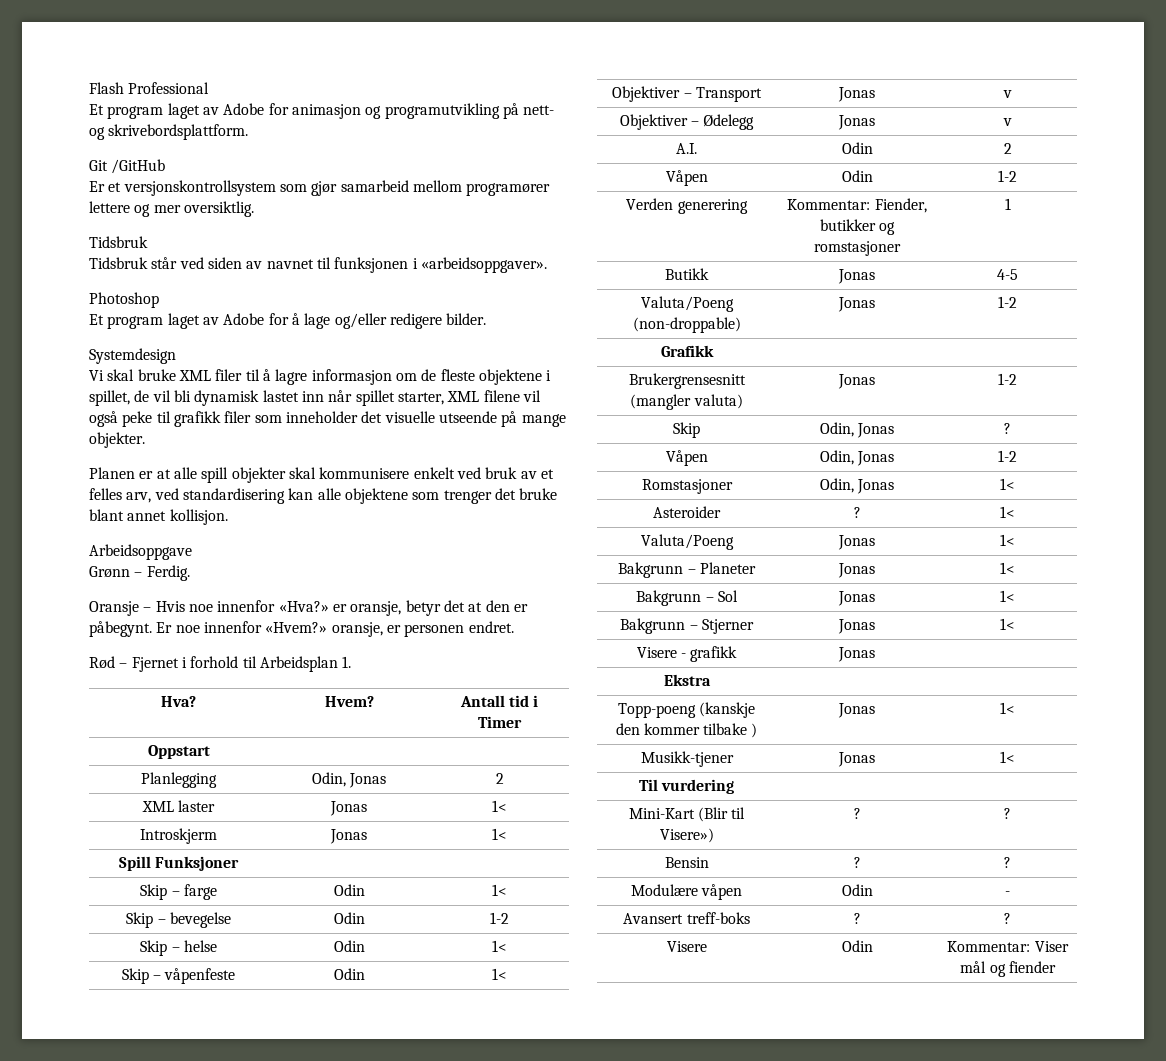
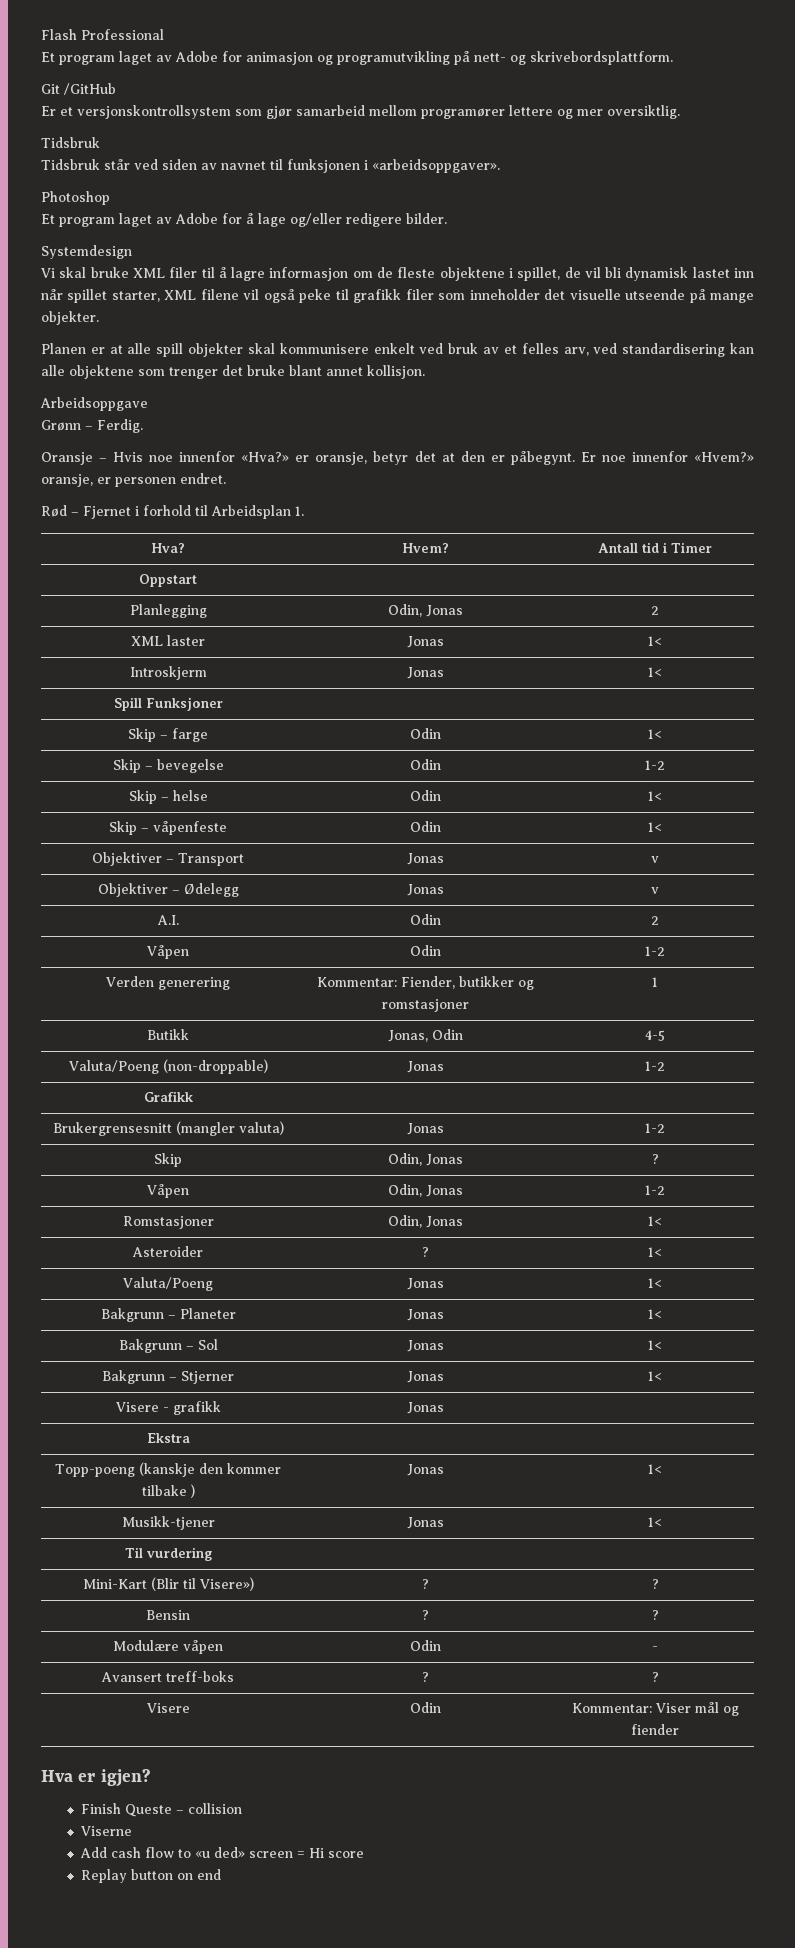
[838,269,875,284] Jonas -> [388,1029,463,1042] Jonas, Odin
(1056, 967) none -> [41,1769,150,1787] [80,1803,242,1817] [80,1826,132,1836] [79,1847,364,1858] [80,1869,221,1883] // Hva er igjen? // Finish Queste – collision // Viserne // Add cash flow to «u ded» screen = Hi score // Replay button on end

